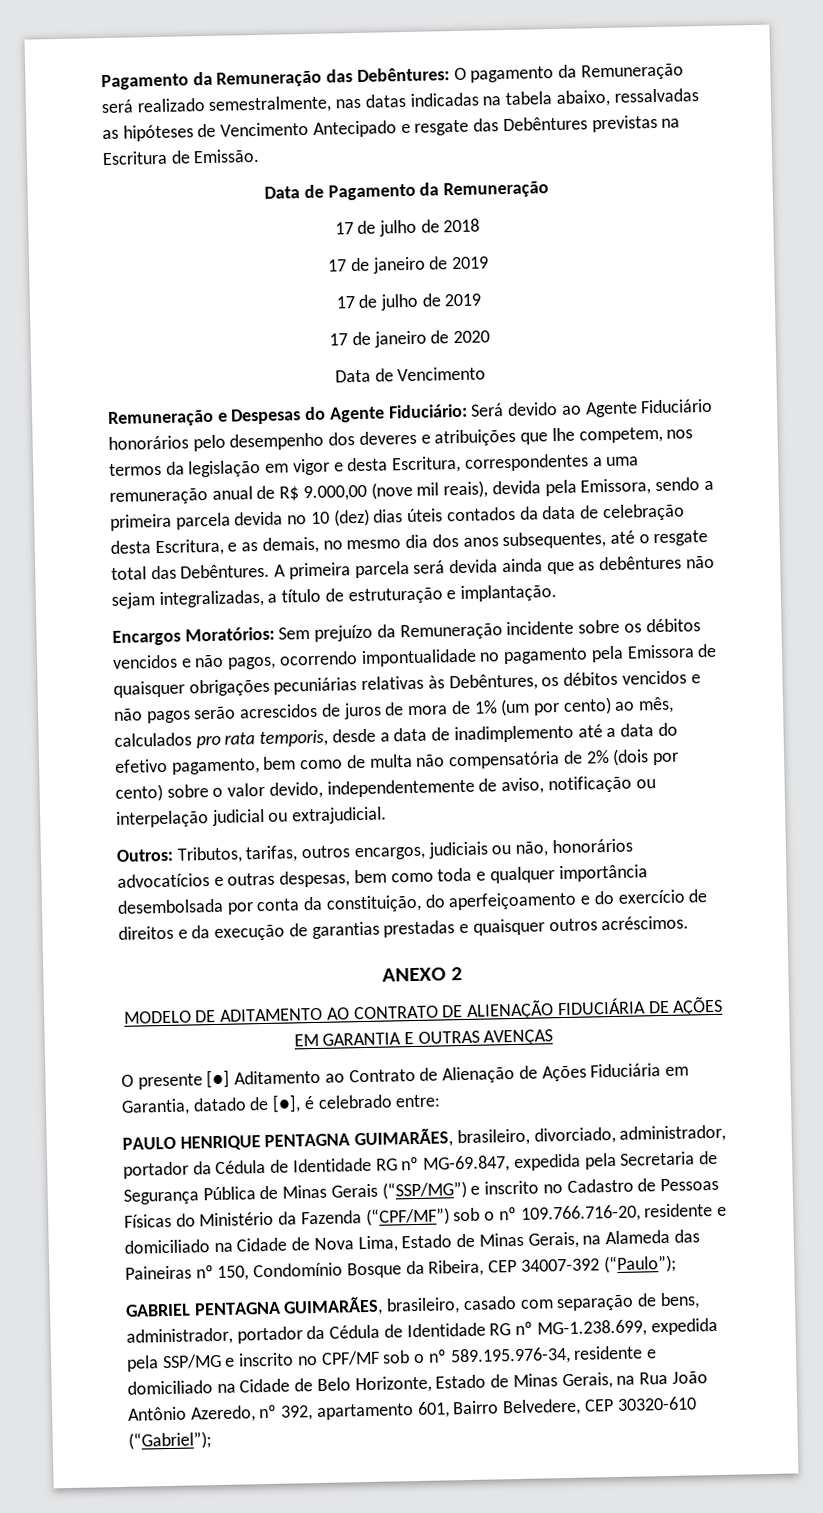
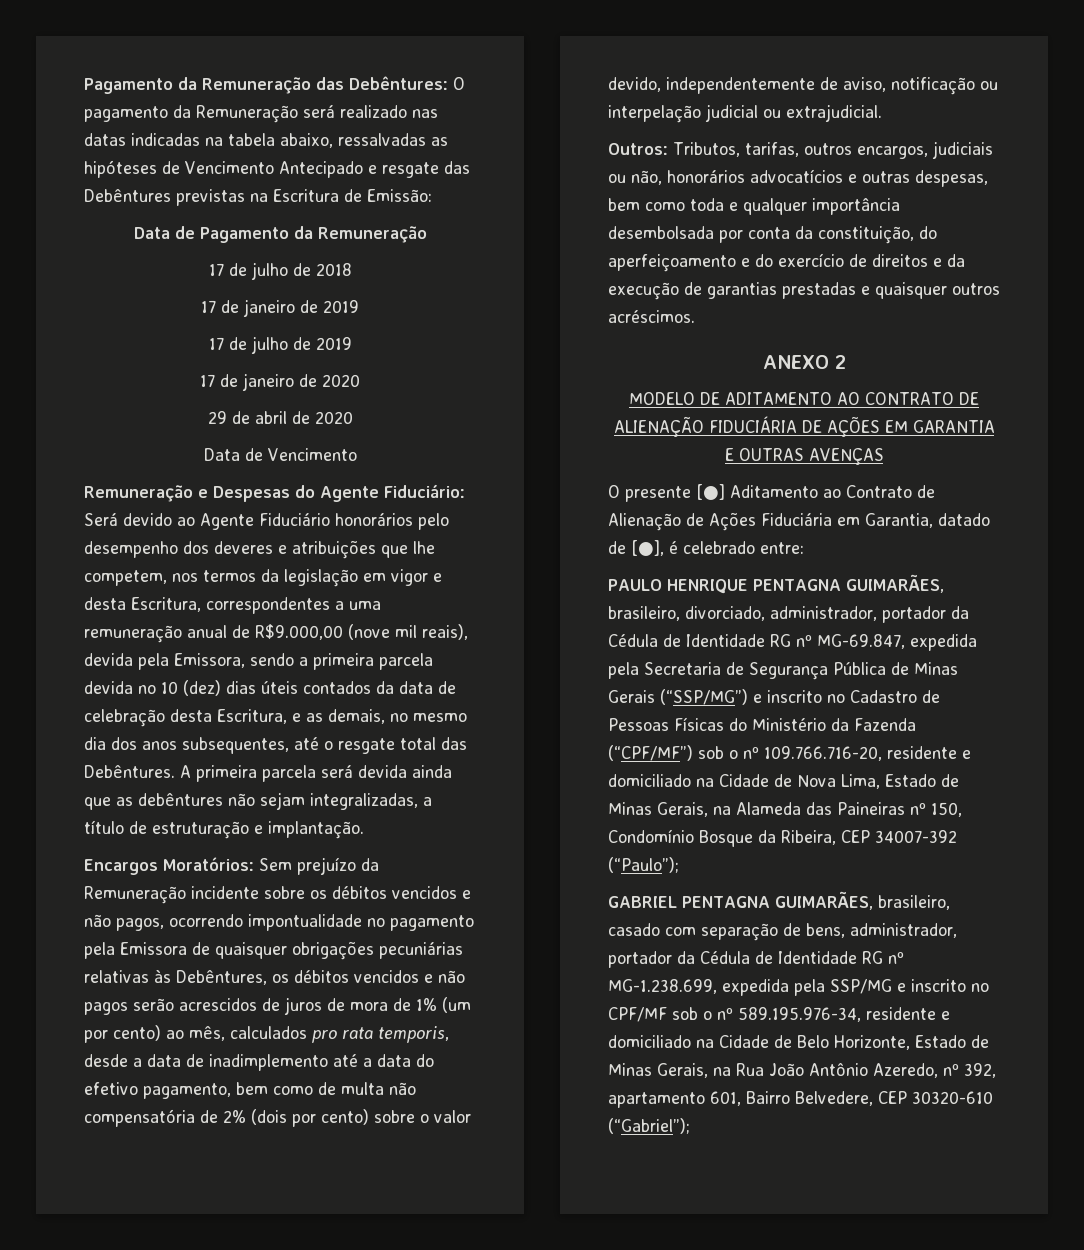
[208,95,333,114] semestralmente, -> (407, 111) none
[193,148,261,164] Emissão. -> [367,189,432,202] Emissão:
(490, 337) none -> [207,411,353,424] // 29 de abril de 2020
[279,484,367,502] R$ 9.000,00 -> [255,624,343,640] R$9.000,00

